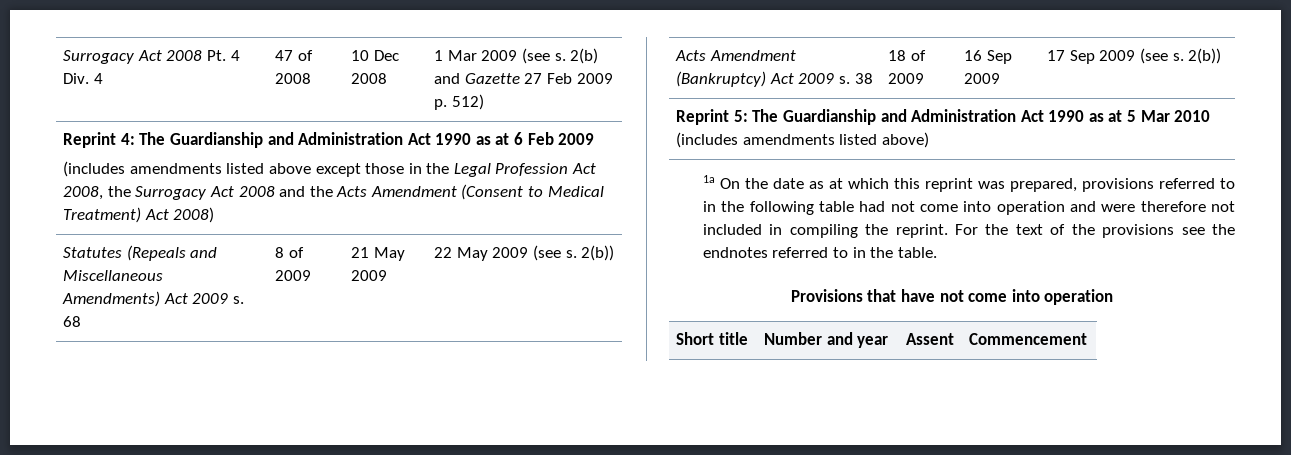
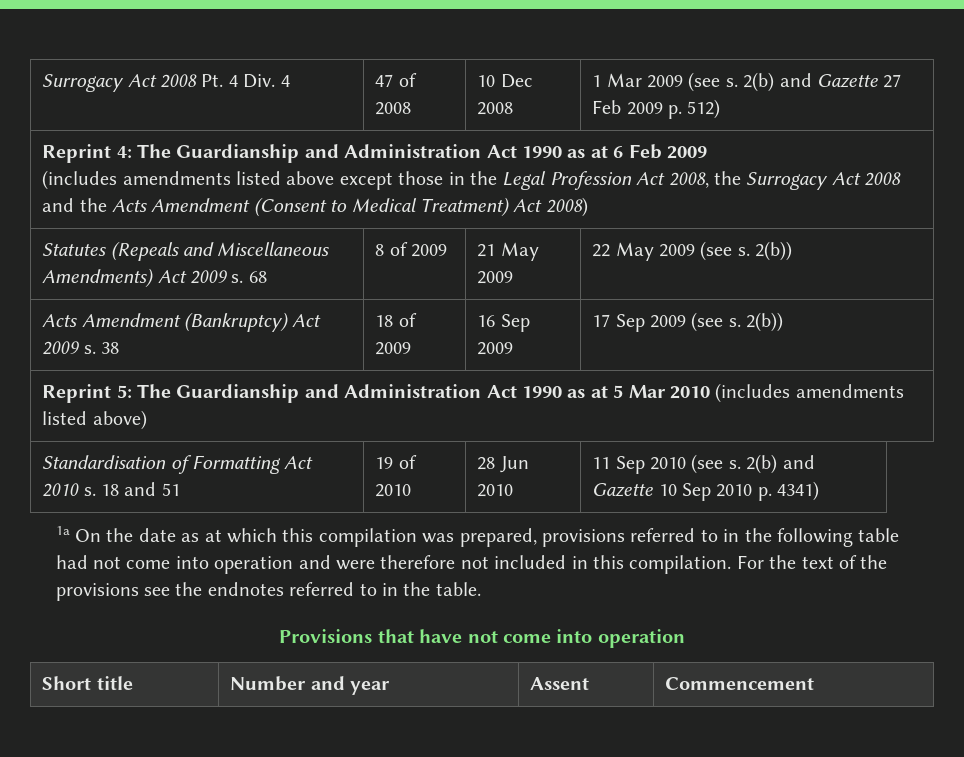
(929, 140) none -> [42,455,314,474] [42,482,180,497] [375,455,417,469] [375,484,412,497] [477,456,529,473] [477,484,514,497] [592,454,815,474] [592,481,820,501] // Standardisation of Formatting Act 2010 s. 18 and 51 | 19 of 2010 | 28 Jun 2010 | 11 Sep 2010 (see s. 2(b) and Gazette 10 Sep 2010 p. 4341)
[924,178,973,192] reprint -> [318,528,417,547] compilation
[789,224,948,238] compiling the reprint. -> [593,555,732,574] this compilation.

